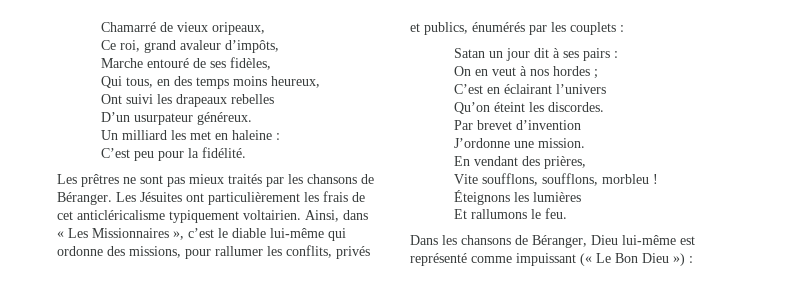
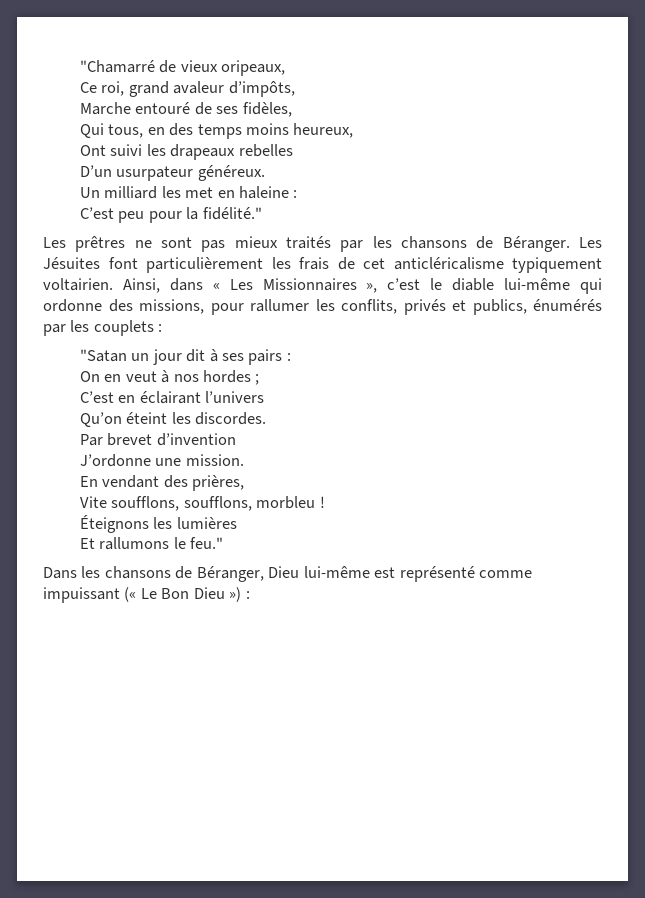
[100,22,156,32] Chamarré -> [79,60,155,73] "Chamarré
[201,147,246,158] fidélité. -> [202,207,262,220] fidélité."
[186,193,204,202] ont -> [108,257,138,269] font
[453,48,485,58] Satan -> [79,349,127,362] "Satan
[544,208,567,219] feu. -> [190,537,224,549] feu."

